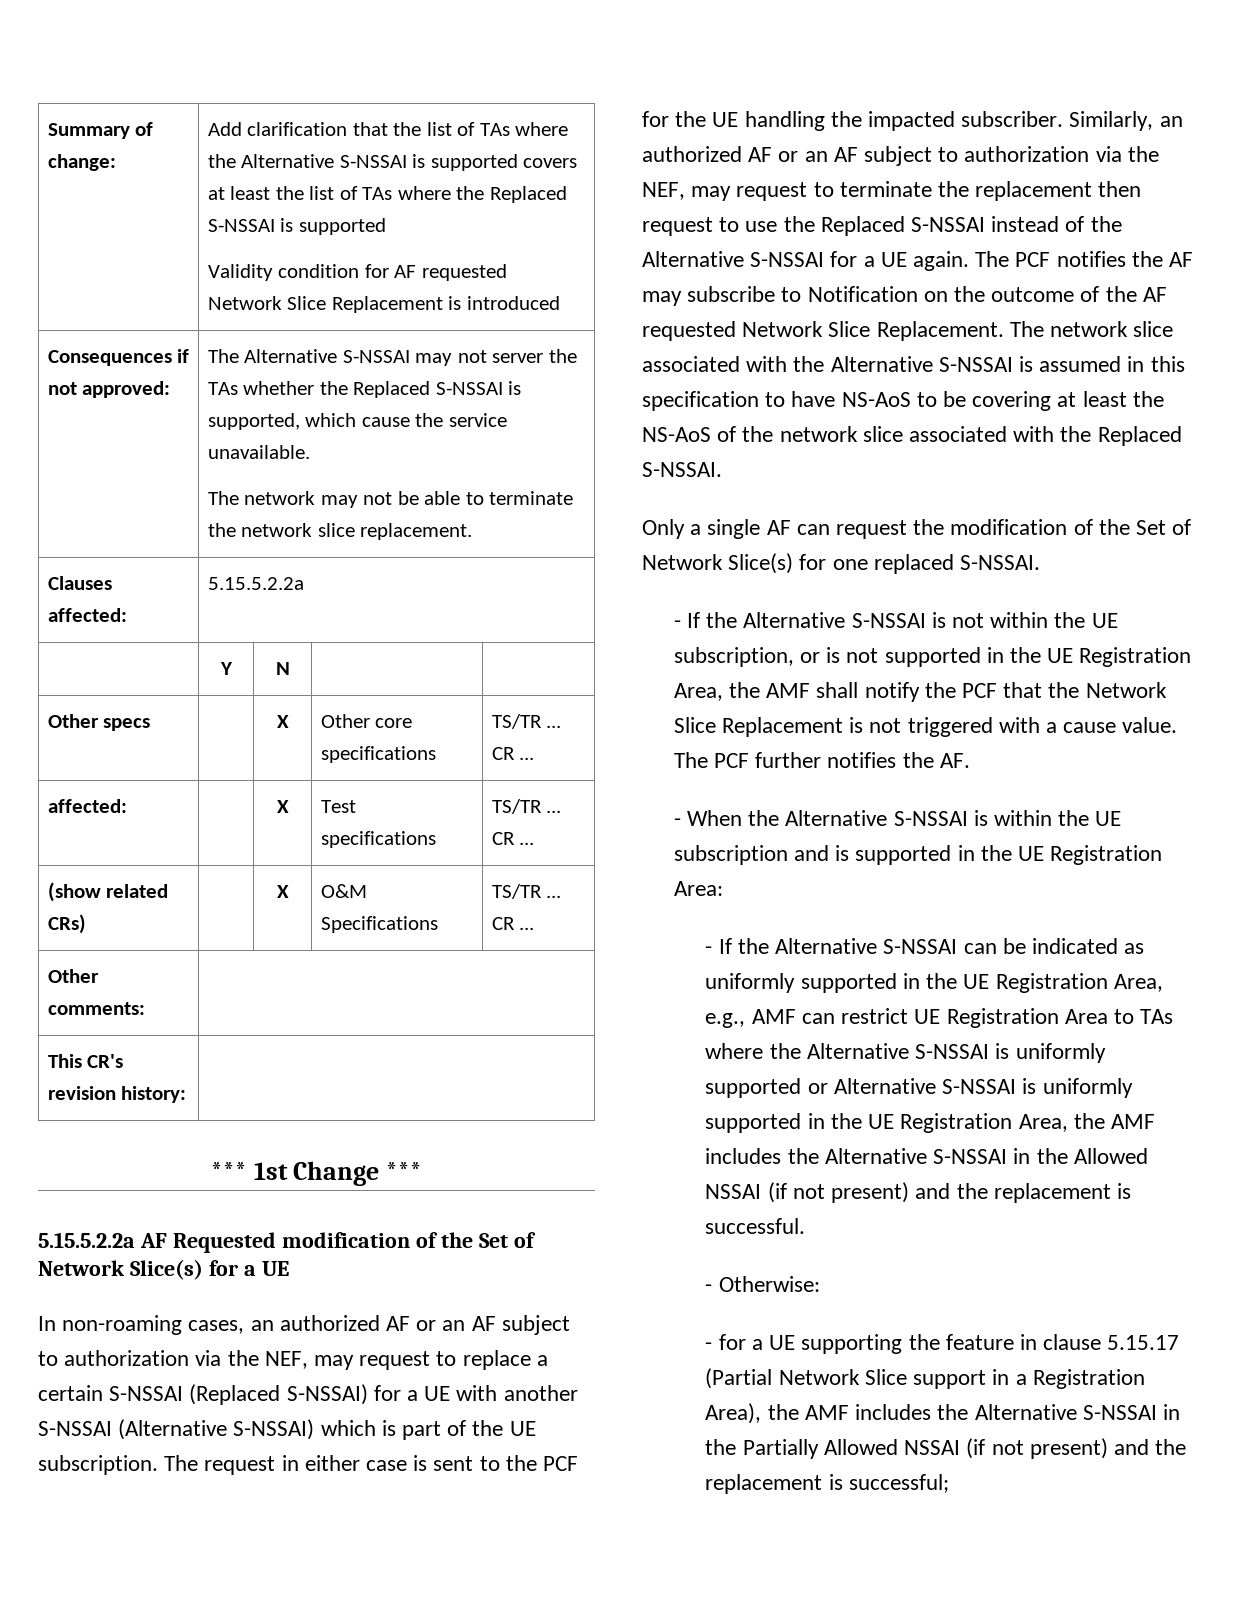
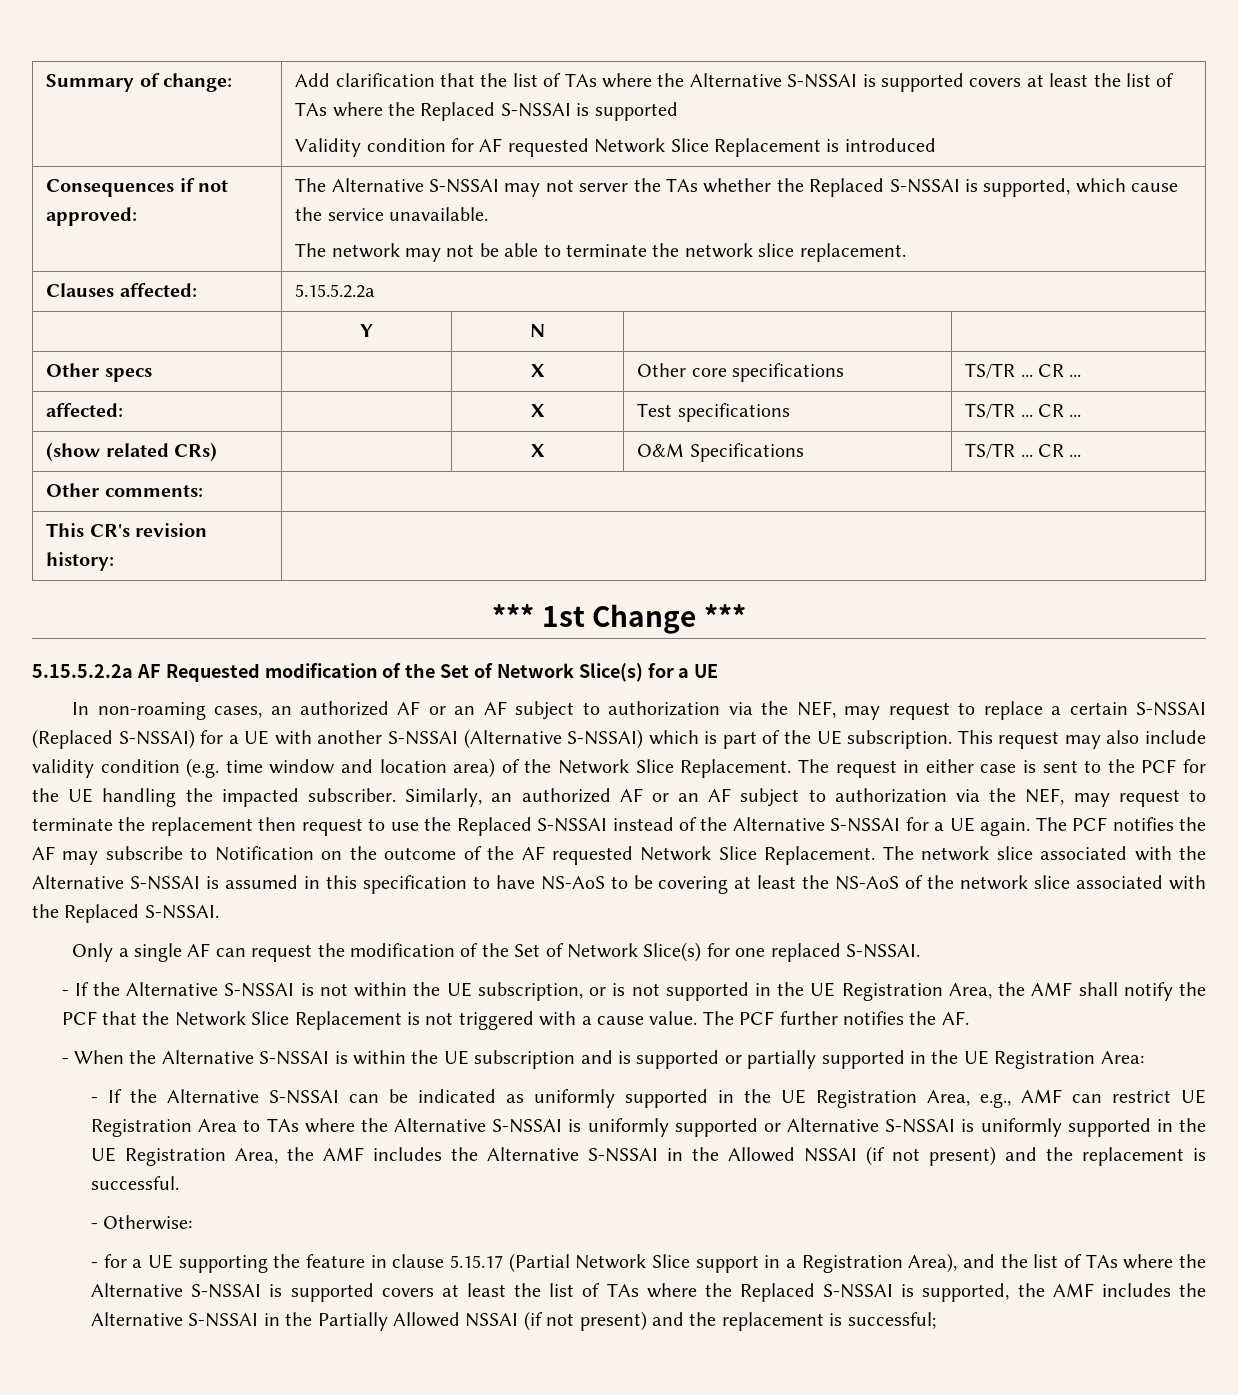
(158, 1465) none -> [957,730,1206,749] [32,758,792,778] This request may also include validity condition (e.g. time window and location area) of the Network Slice Replacement.
(952, 855) none -> [724,1050,905,1069] or partially supported
(762, 1413) none -> [963,1254,1206,1269] [91,1283,1010,1302] and the list of TAs where the Alternative S-NSSAI is supported covers at least the list of TAs where the Replaced S-NSSAI is supported,

